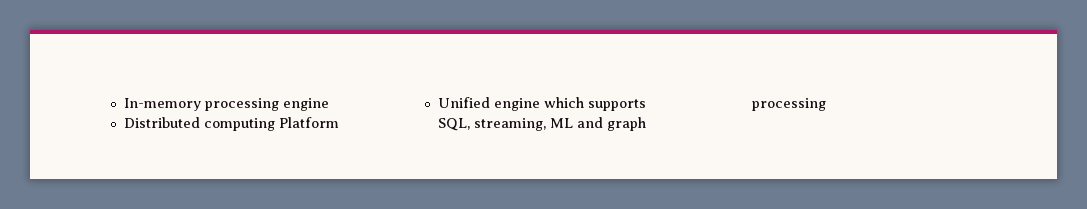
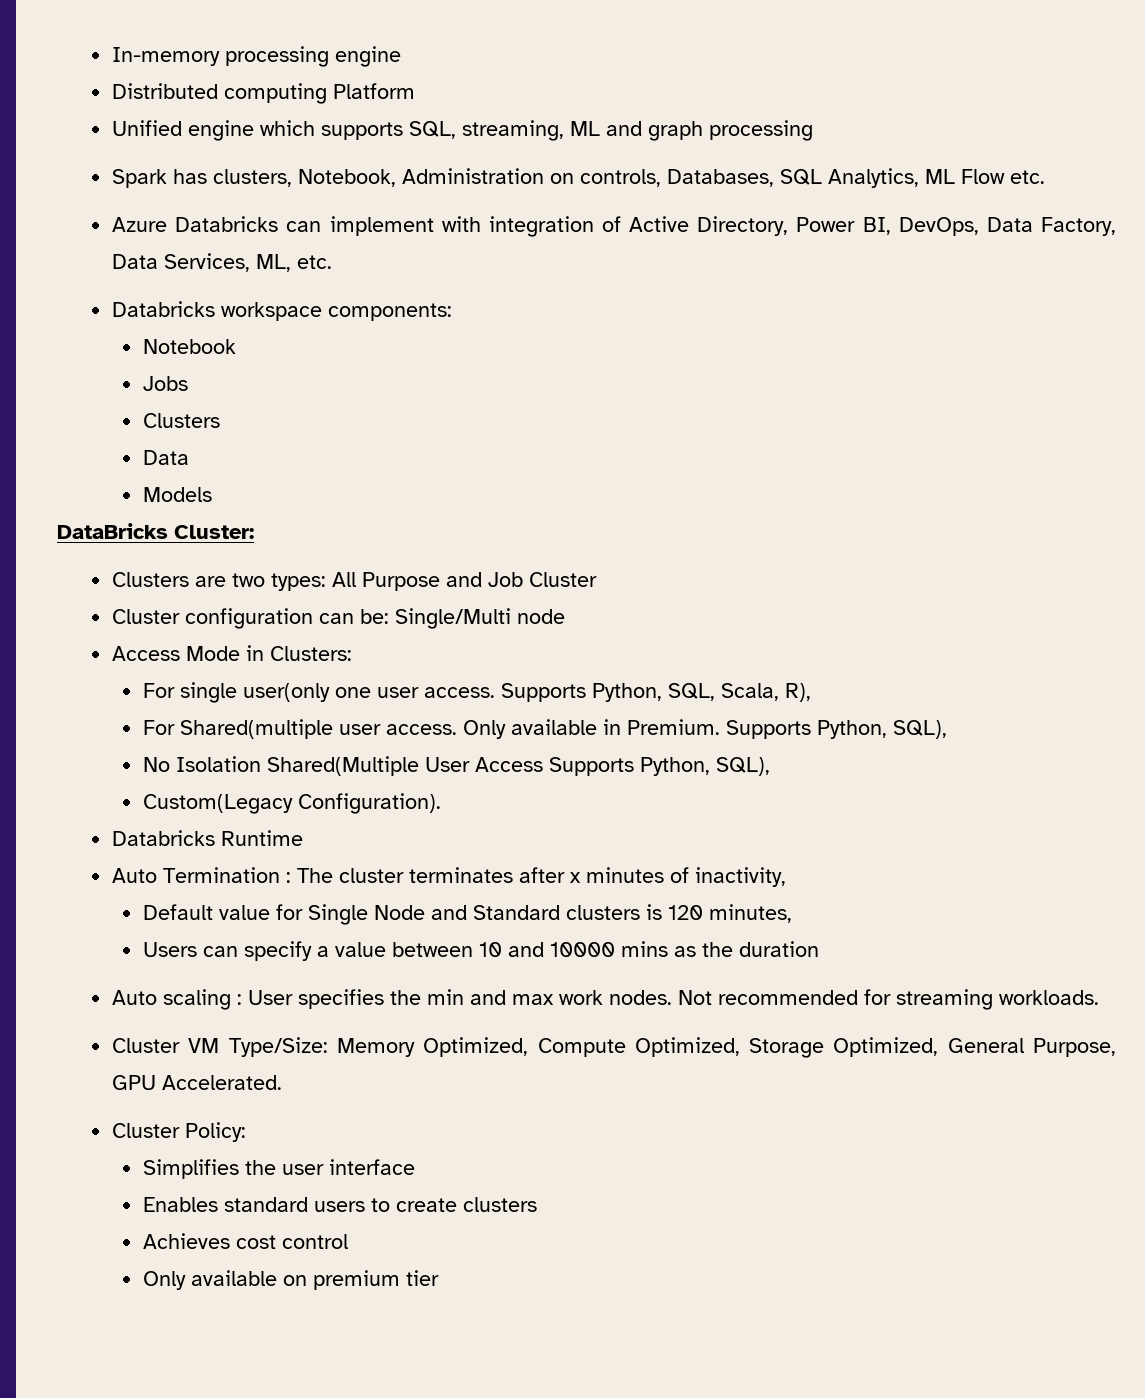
(827, 104) none -> [112,168,1046,188] [112,216,1116,237] [112,253,333,272] [112,301,453,321] [143,339,237,354] [143,376,189,391] [143,413,221,428] [143,450,190,465] [143,487,213,502] [57,523,254,539] [112,572,598,591] [112,608,566,629] [112,645,353,661] [143,682,812,703] [143,719,948,739] [143,756,771,776] [143,793,442,814] [112,830,304,846] [112,867,787,887] [143,904,793,925] [143,941,820,961] [112,989,1100,1010] [112,1037,1116,1058] [112,1075,283,1090] [112,1122,247,1142] [143,1159,416,1179] [143,1197,538,1212] [143,1233,349,1249] [143,1270,440,1290] // Spark has clusters, Notebook, Administration on controls, Databases, SQL Analytics, ML Flow etc. // Azure Databricks can implement with integration of Active Directory, Power BI, DevOps, Data Factory, Data Services, ML, etc. // Databricks workspace components: // Notebook // Jobs // Clusters // Data // Models // DataBricks Cluster: // Clusters are two types: All Purpose and Job Cluster // Cluster configuration can be: Single/Multi node // Access Mode in Clusters: // For single user(only one user access. Supports Python, SQL, Scala, R), // For Shared(multiple user access. Only available in Premium. Supports Python, SQL), // No Isolation Shared(Multiple User Access Supports Python, SQL), // Custom(Legacy Configuration). // Databricks Runtime // Auto Termination : The cluster terminates after x minutes of inactivity, // Default value for Single Node and Standard clusters is 120 minutes, // Users can specify a value between 10 and 10000 mins as the duration // Auto scaling : User specifies the min and max work nodes. Not recommended for streaming workloads. // Cluster VM Type/Size: Memory Optimized, Compute Optimized, Storage Optimized, General Purpose, GPU Accelerated. // Cluster Policy: // Simplifies the user interface // Enables standard users to create clusters // Achieves cost control // Only available on premium tier

